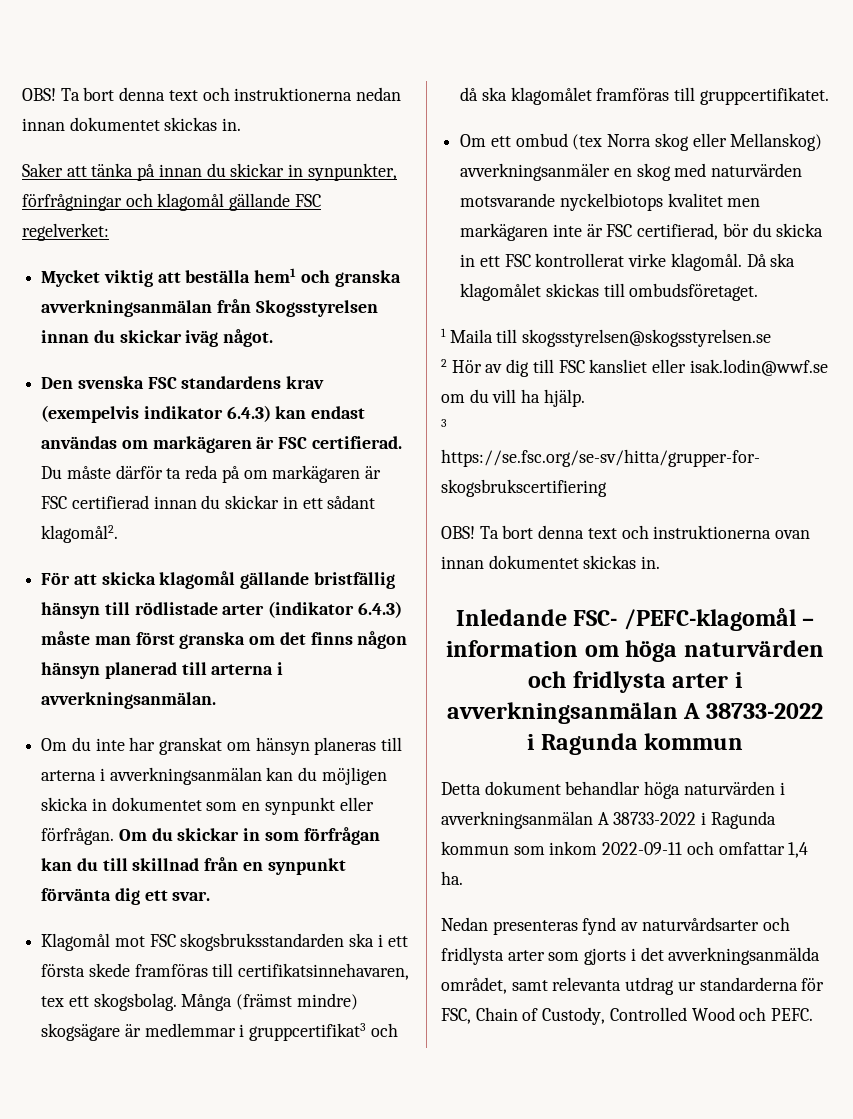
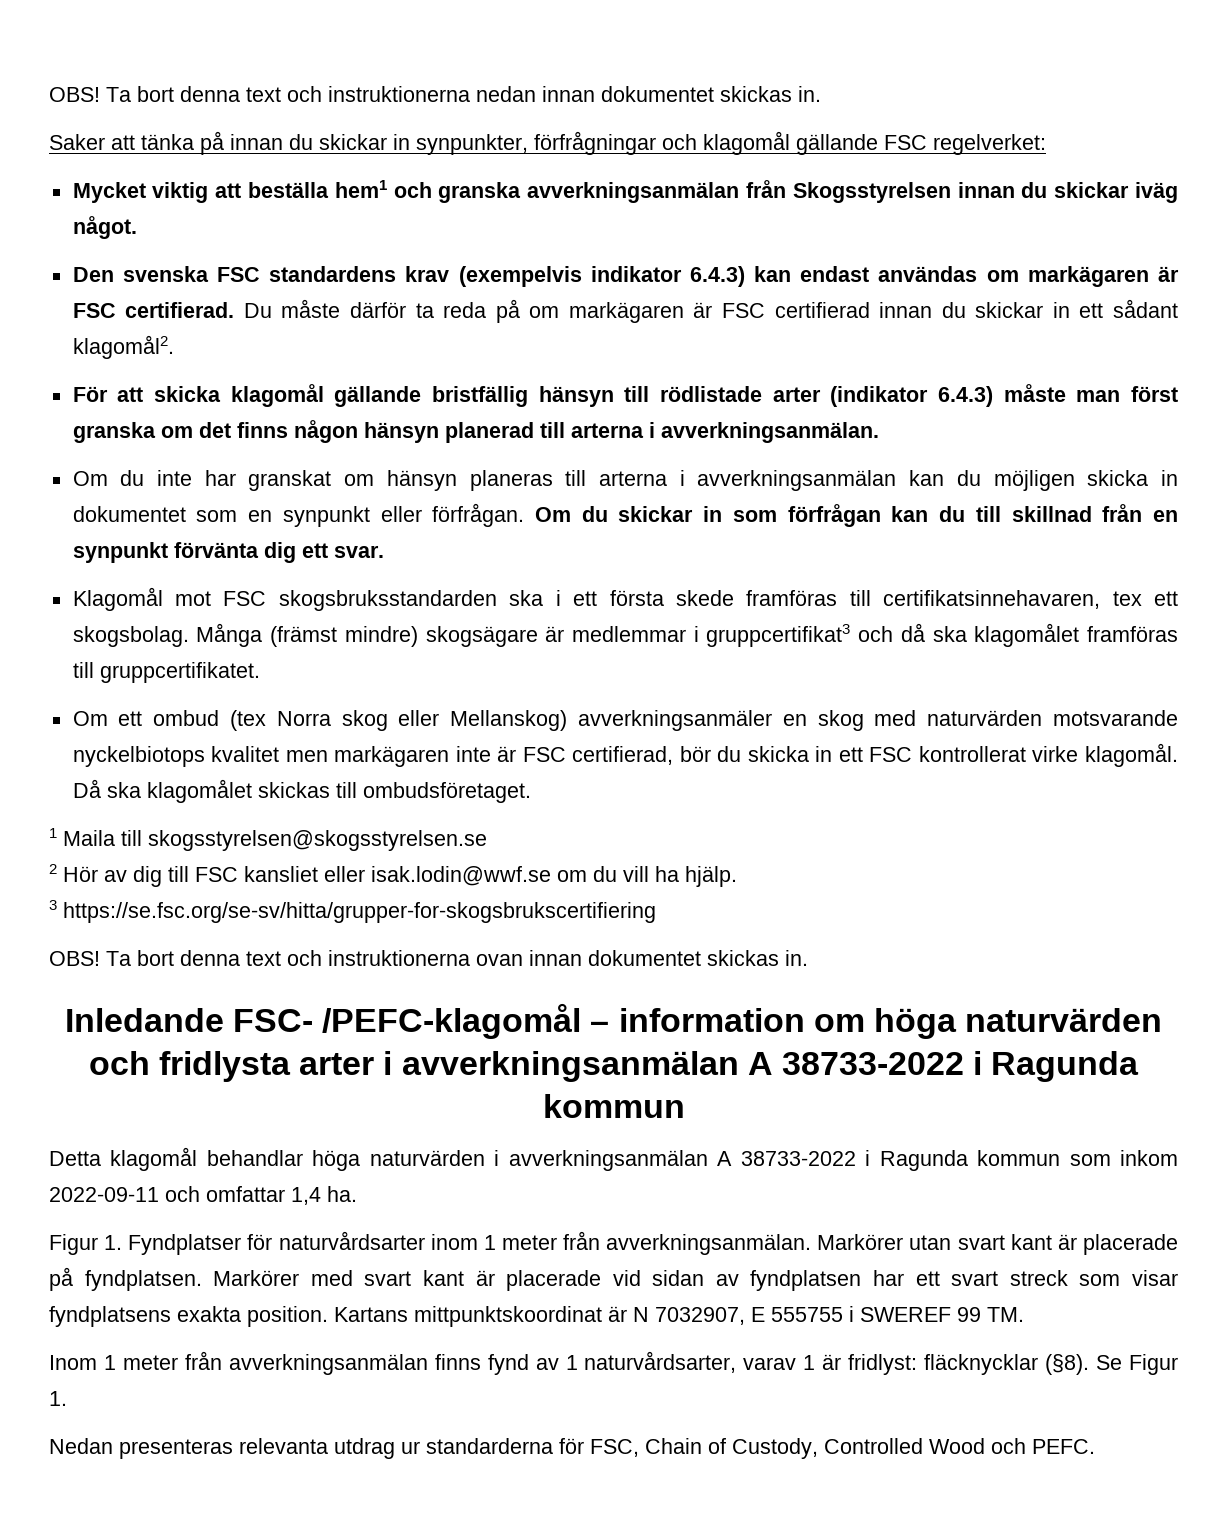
[484,781,561,795] dokument -> [110,1147,198,1171] klagomål
[441,917,790,935] [441,947,821,965] [441,977,548,994] Nedan presenteras fynd av naturvårdsarter och fridlysta arter som gjorts i det avverkningsanmälda området, samt -> [49,1231,1178,1255] [49,1267,1178,1291] [49,1306,1024,1327] [49,1351,1179,1375] [49,1391,67,1406] [49,1438,233,1459] Figur 1. Fyndplatser för naturvårdsarter inom 1 meter från avverkningsanmälan. Markörer utan svart kant är placerade på fyndplatsen. Markörer med svart kant är placerade vid sidan av fyndplatsen har ett svart streck som visar fyndplatsens exakta position. Kartans mittpunktskoordinat är N 7032907, E 555755 i SWEREF 99 TM. // Inom 1 meter från avverkningsanmälan finns fynd av 1 naturvårdsarter, varav 1 är fridlyst: fläcknycklar (§8). Se Figur 1. // Nedan presenteras

